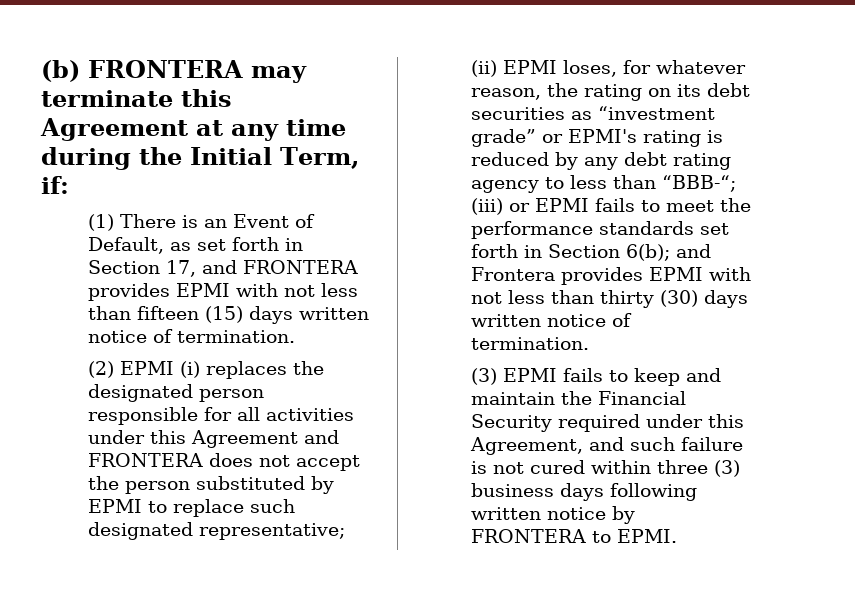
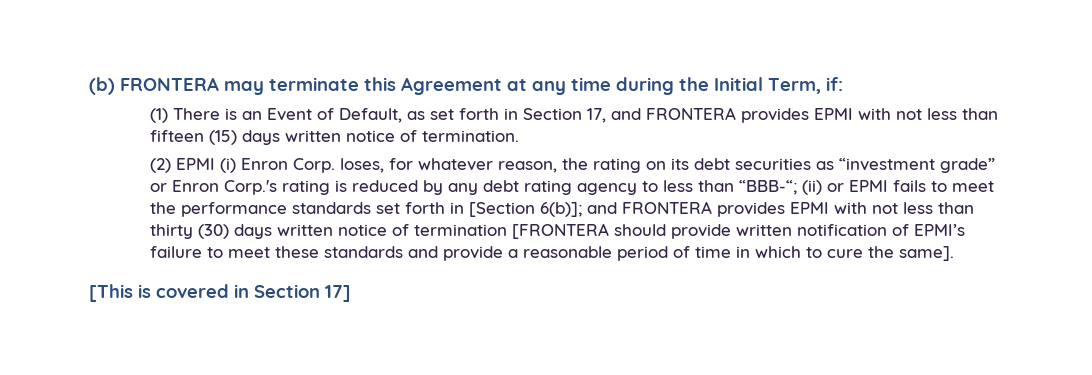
[205,361,324,379] [87,384,264,402] [87,407,354,425] [87,430,339,448] [87,453,360,471] [87,476,334,494] [87,499,295,517] [87,522,345,540] [470,60,557,77] replaces the designated person responsible for all activities under this Agreement and FRONTERA does not accept the person substituted by EPMI to replace such designated representative; (ii) EPMI -> [241,158,336,173] Enron Corp.
[567,129,637,143] EPMI's -> [172,180,278,195] Enron Corp.'s
[470,198,503,215] (iii) -> [802,180,823,195] (ii)
[547,244,711,261] [470,267,555,281] Section 6(b); and Frontera -> [469,201,713,217] [Section 6(b)]; and FRONTERA
[470,337,589,350] [470,368,721,386] [470,391,686,405] [470,414,744,432] [469,437,743,455] [470,460,740,477] [470,483,697,501] [470,506,635,524] [470,529,677,543] termination. // (3) EPMI fails to keep and maintain the Financial Security required under this Agreement, and such failure is not cured within three (3) business days following written notice by FRONTERA to EPMI. -> [414,223,966,239] [150,246,955,261] [89,284,351,302] termination [FRONTERA should provide written notification of EPMI’s failure to meet these standards and provide a reasonable period of time in which to cure the same]. // [This is covered in Section 17]

